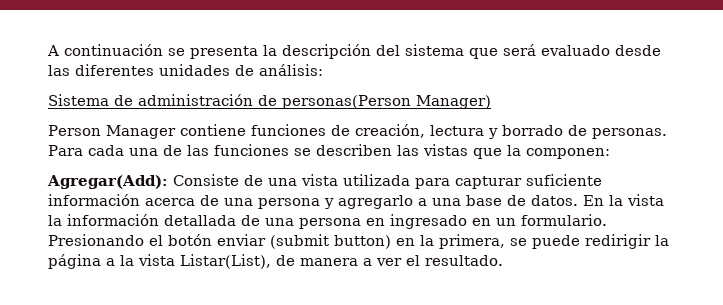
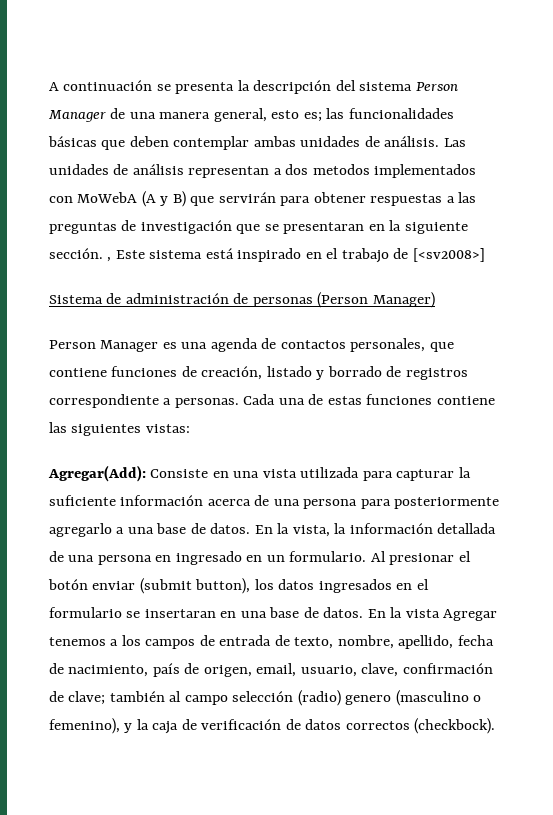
[469,44,661,59] [48,64,323,76] que será evaluado desde las diferentes unidades de análisis: -> [415,82,458,91] [48,108,454,122] [48,136,466,150] [49,164,477,178] [49,191,477,207] [49,220,468,234] [49,248,485,263] Person Manager de una manera general, esto es; las funcionalidades básicas que deben contemplar ambas unidades de análisis. Las unidades de análisis representan a dos metodos implementados con MoWebA (A y B) que servirán para obtener respuestas a las preguntas de investigación que se presentaran en la siguiente sección. , Este sistema está inspirado en el trabajo de [<sv2008>]
[282,95,411,109] personas(Person -> [252,292,369,308] personas (Person
(176, 132) none -> [162,338,454,352] es una agenda de contactos personales, que
[430,125,484,136] lectura -> [266,366,312,377] listado
[592,128,667,139] [48,144,610,159] personas. Para cada una de las funciones se describen las vistas que la componen: -> [405,368,468,380] [49,394,495,408] [49,422,190,436] registros correspondiente a personas. Cada una de estas funciones contiene las siguientes vistas:
[244,175,263,186] de -> [212,471,229,478] en
(522, 182) none -> [458,467,471,478] la
[324,198,334,209] y -> [360,497,500,509] para posteriormente
[627,194,664,206] vista -> [292,525,330,537] vista,
[48,234,144,246] Presionando -> [370,551,455,565] Al presionar
[334,234,669,249] [48,254,503,269] button) en la primera, se puede redirigir la página a la vista Listar(List), de manera a ver el resultado. -> [195,578,429,594] [49,607,498,621] [49,635,494,649] [49,663,493,677] [49,690,482,706] [49,718,496,734] button), los datos ingresados en el formulario se insertaran en una base de datos. En la vista Agregar tenemos a los campos de entrada de texto, nombre, apellido, fecha de nacimiento, país de origen, email, usuario, clave, confirmación de clave; también al campo selección (radio) genero (masculino o femenino), y la caja de verificación de datos correctos (checkbock).

